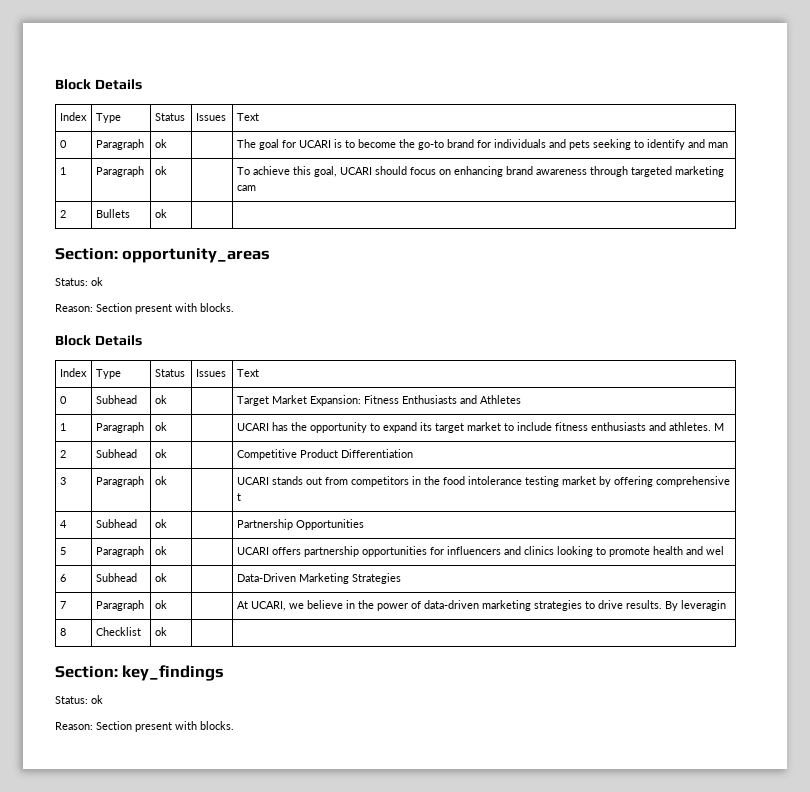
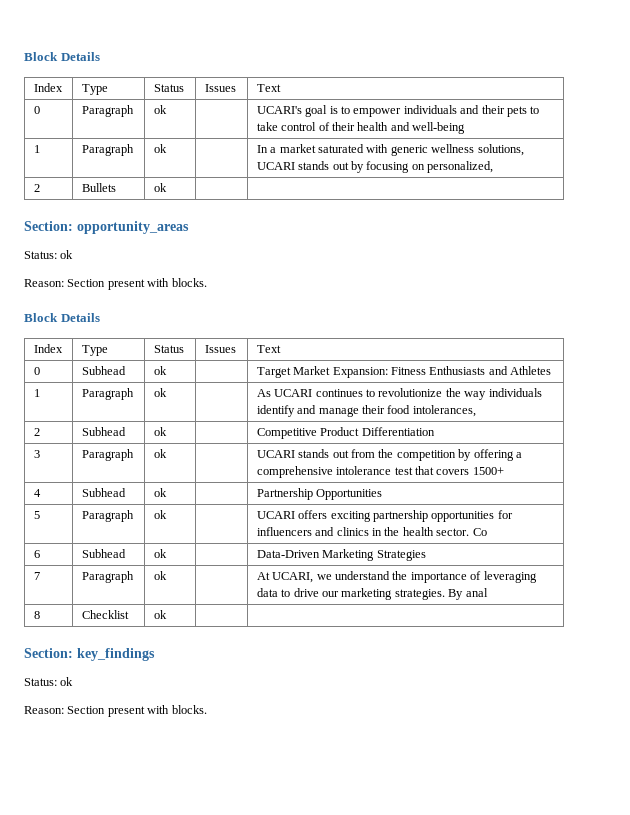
[236,139,728,150] [59,167,66,175] [95,166,144,177] [154,166,167,175] [236,166,724,177] [236,185,256,191] The goal for UCARI is to become the go-to brand for individuals and pets seeking to identify and man // 1 | Paragraph | ok | | To achieve this goal, UCARI should focus on enhancing brand awareness through targeted marketing cam -> [256,105,540,117] [256,122,466,134] [33,145,40,153] [81,144,134,156] [153,144,167,153] [256,144,524,156] [256,161,494,173] UCARI's goal is to empower individuals and their pets to take control of their health and well-being // 1 | Paragraph | ok | | In a market saturated with generic wellness solutions, UCARI stands out by focusing on personalized,
[236,422,724,433] UCARI has the opportunity to expand its target market to include fitness enthusiasts and athletes. M -> [256,388,542,400] [256,405,476,417] As UCARI continues to revolutionize the way individuals identify and manage their food intolerances,
[350,476,730,487] [236,493,241,501] competitors in the food intolerance testing market by offering comprehensive t -> [378,449,522,461] [256,466,504,478] the competition by offering a comprehensive intolerance test that covers 1500+
(301, 551) none -> [330,511,371,522] exciting
[556,546,724,557] looking to promote health and wel -> [372,527,487,536] in the health sector. Co
[306,600,726,611] believe in the power of data-driven marketing strategies to drive results. By leveragin -> [335,571,537,583] [256,588,488,600] understand the importance of leveraging data to drive our marketing strategies. By anal

